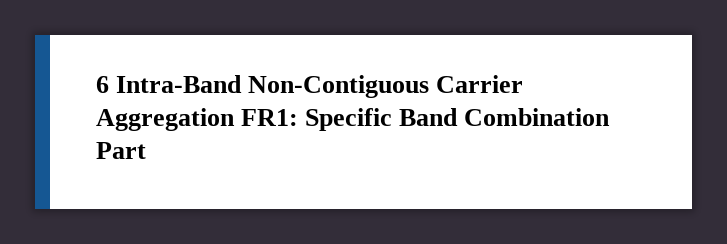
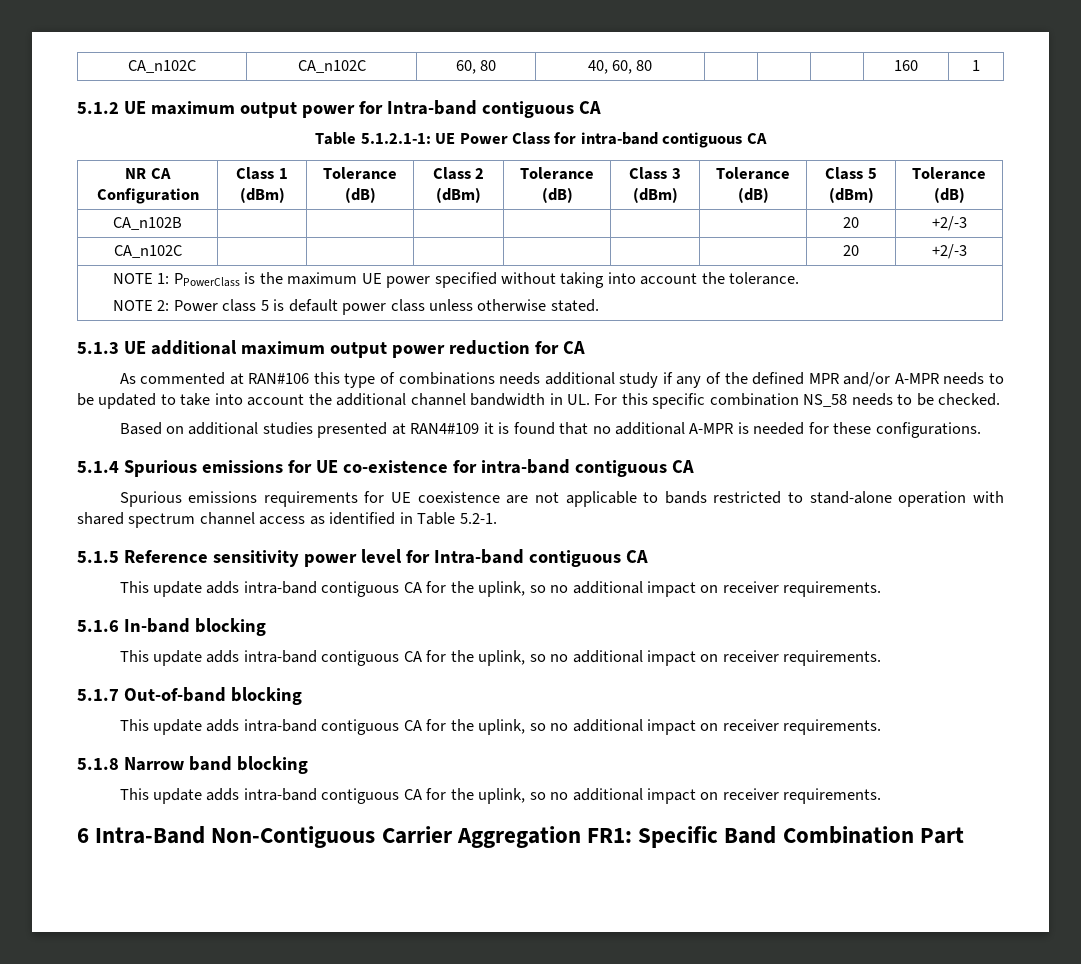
(96, 84) none -> [128,60,196,73] [297,60,366,73] [455,60,497,74] [587,60,653,74] [894,60,918,71] [972,60,980,71] [77,100,601,118] [315,132,767,148] [125,168,171,179] [96,188,199,204] [236,167,288,180] [239,187,285,203] [323,167,397,180] [344,187,376,203] [432,167,485,180] [436,187,481,203] [520,167,594,180] [541,187,573,203] [629,167,681,180] [632,187,678,203] [716,167,790,180] [737,187,769,203] [825,167,877,180] [828,187,874,203] [912,167,986,180] [933,187,965,203] [113,217,182,230] [843,217,859,228] [931,216,967,231] [113,245,182,258] [843,245,859,256] [931,244,967,259] [112,272,800,288] [112,299,599,315] [77,340,585,358] [119,372,1005,388] [77,393,1001,409] [119,422,981,438] [77,459,694,477] [119,491,1004,507] [77,512,497,528] [77,549,648,567] [119,581,882,597] [77,618,266,636] [119,650,882,666] [77,687,302,705] [119,719,882,735] [77,756,308,774] [119,788,882,804] CA_n102C | CA_n102C | 60, 80 | 40, 60, 80 | | | | 160 | 1 // 5.1.2 UE maximum output power for Intra-band contiguous CA // Table 5.1.2.1-1: UE Power Class for intra-band contiguous CA // NR CA Configuration | Class 1 (dBm) | Tolerance (dB) | Class 2 (dBm) | Tolerance (dB) | Class 3 (dBm) | Tolerance (dB) | Class 5 (dBm) | Tolerance (dB) // CA_n102B | | | | | | | 20 | +2/-3 // CA_n102C | | | | | | | 20 | +2/-3 // NOTE 1: PPowerClass is the maximum UE power specified without taking into account the tolerance. // NOTE 2: Power class 5 is default power class unless otherwise stated. // 5.1.3 UE additional maximum output power reduction for CA // As commented at RAN#106 this type of combinations needs additional study if any of the defined MPR and/or A-MPR needs to be updated to take into account the additional channel bandwidth in UL. For this specific combination NS_58 needs to be checked. // Based on additional studies presented at RAN4#109 it is found that no additional A-MPR is needed for these configurations. // 5.1.4 Spurious emissions for UE co-existence for intra-band contiguous CA // Spurious emissions requirements for UE coexistence are not applicable to bands restricted to stand-alone operation with shared spectrum channel access as identified in Table 5.2-1. // 5.1.5 Reference sensitivity power level for Intra-band contiguous CA // This update adds intra-band contiguous CA for the uplink, so no additional impact on receiver requirements. // 5.1.6 In-band blocking // This update adds intra-band contiguous CA for the uplink, so no additional impact on receiver requirements. // 5.1.7 Out-of-band blocking // This update adds intra-band contiguous CA for the uplink, so no additional impact on receiver requirements. // 5.1.8 Narrow band blocking // This update adds intra-band contiguous CA for the uplink, so no additional impact on receiver requirements. //

